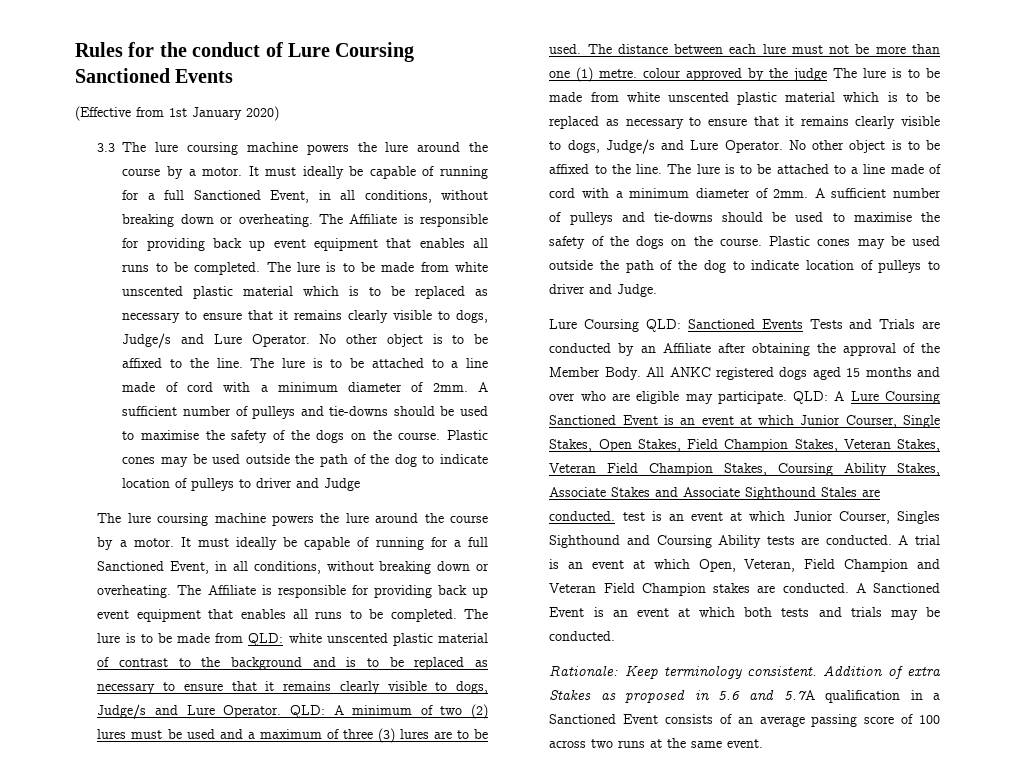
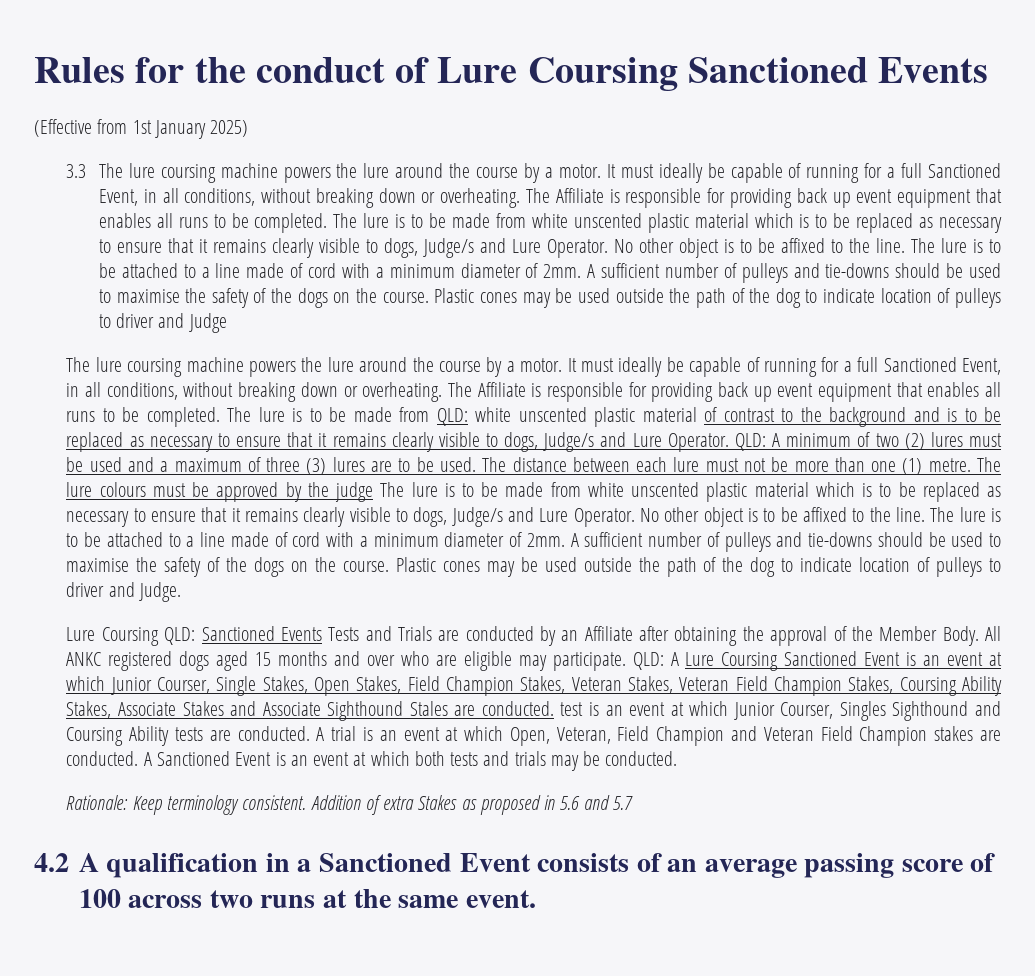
[246,106,279,121] 2020) -> [210,120,249,137] 2025)
[643,68,682,78] colour -> [977,457,1002,472] [66,482,210,497] The lure colours must be
[783,690,815,700] 5.7A -> [612,796,633,810] [34,853,99,872] 5.7 // 4.2 A

